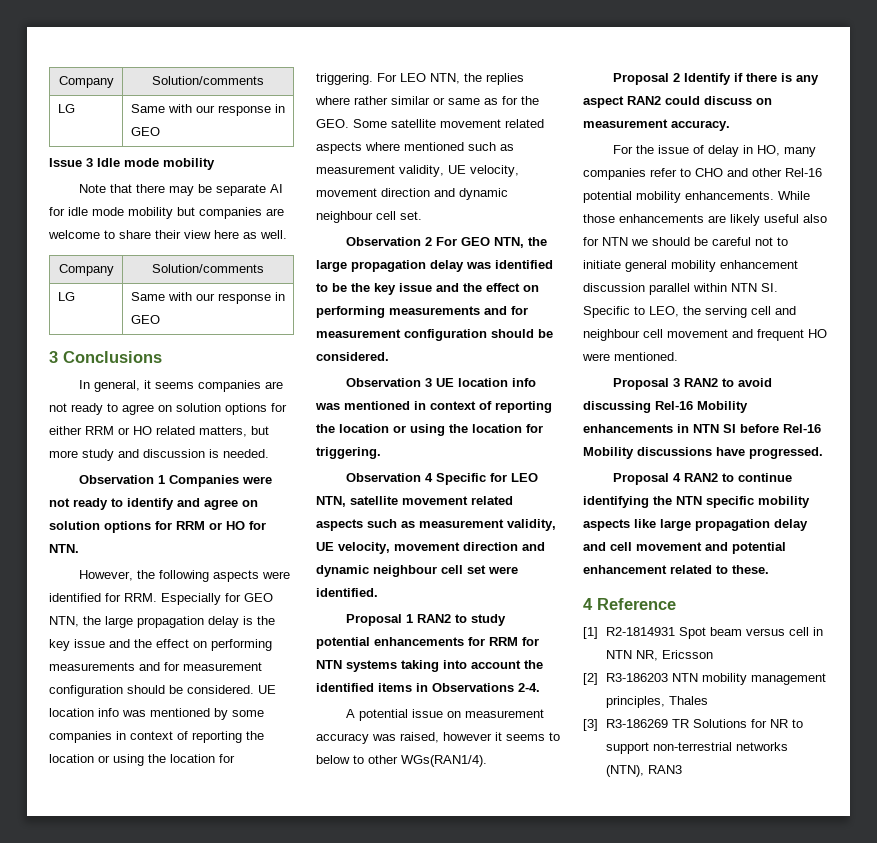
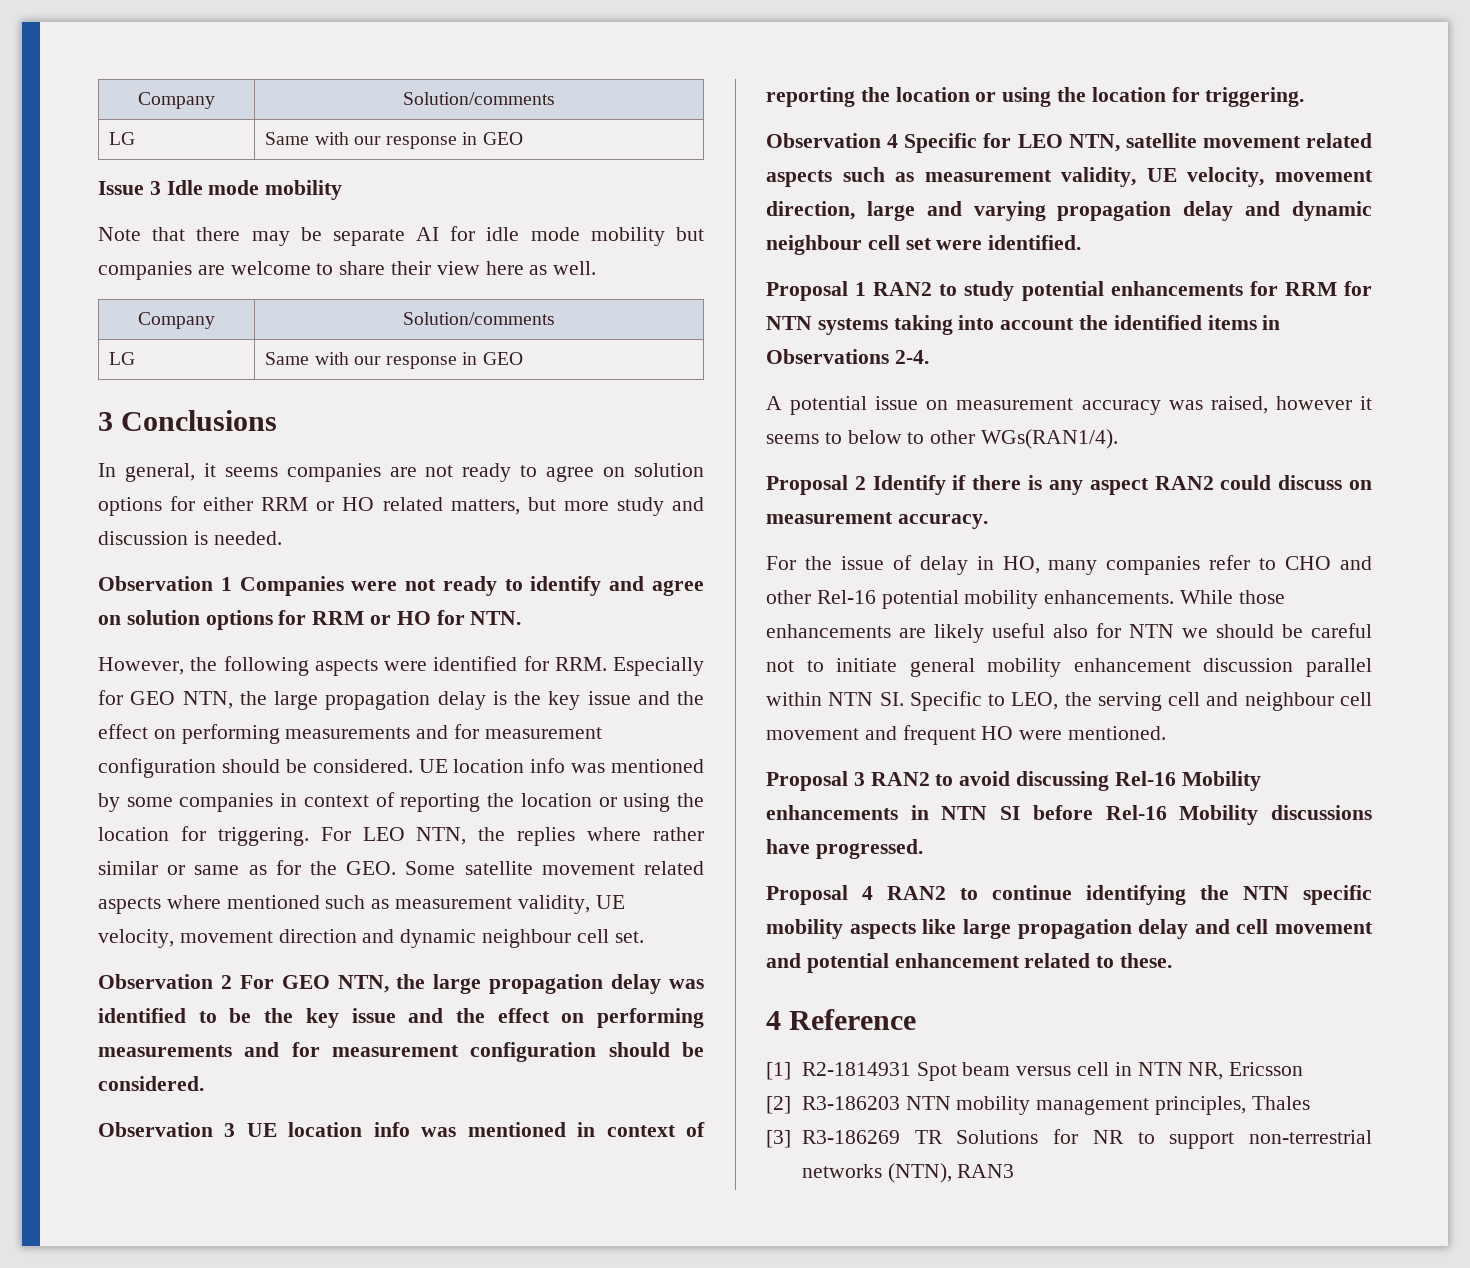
[463,542,518,551] direction -> [766,201,1234,221] direction, large and varying propagation delay

